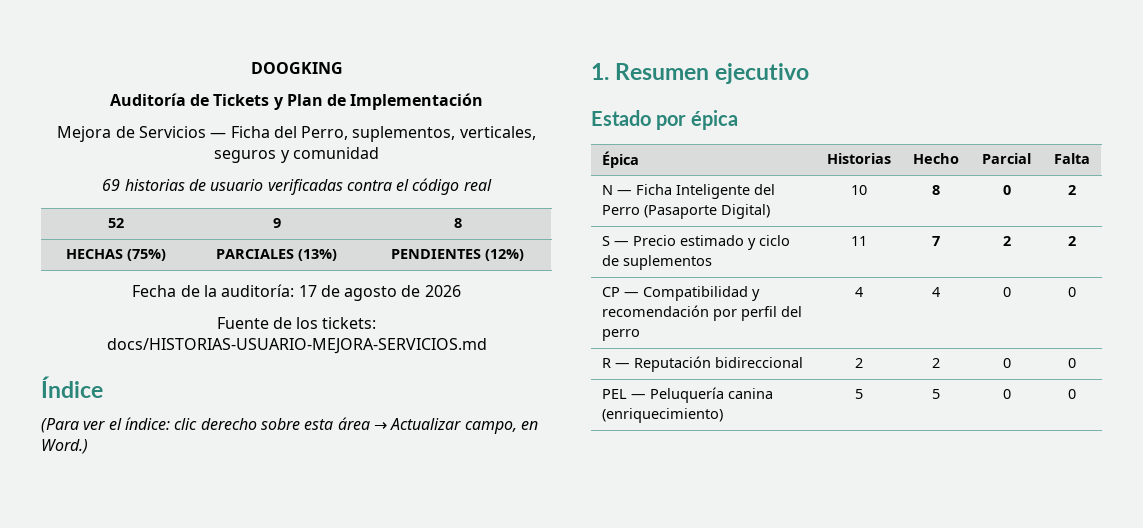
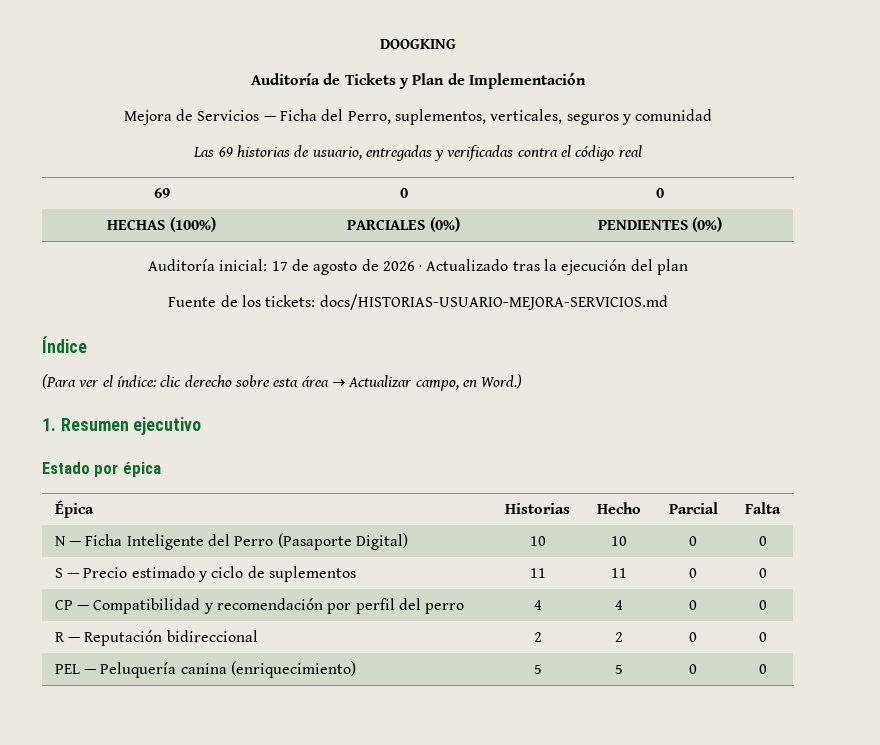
(379, 153) none -> [193,147,215,157] Las
[210,179,264,191] usuario -> [312,145,445,161] usuario, entregadas y
[107,218,124,228] [272,218,281,228] [453,218,462,228] 52 | 9 | 8 -> [153,188,170,198] [399,188,408,198] [656,188,664,198] 69 | 0 | 0
[126,249,166,261] (75%) -> [169,217,216,232] (100%)
[298,249,337,261] (13%) -> [429,217,460,232] (0%)
[485,249,524,261] [132,284,295,297] (12%) // Fecha de la auditoría: -> [692,217,723,232] [147,259,268,271] (0%) // Auditoría inicial:
(461, 291) none -> [419,259,689,275] · Actualizado tras la ejecución del plan
[932,185,940,195] [1002,185,1011,195] [1068,185,1076,195] 8 | 0 | 2 -> [611,536,627,546] [689,536,697,546] [758,536,767,546] 10 | 0 | 0
[932,236,940,246] [1002,236,1011,246] [1068,236,1076,246] 7 | 2 | 2 -> [611,568,627,578] [689,568,697,578] [758,568,767,578] 11 | 0 | 0

